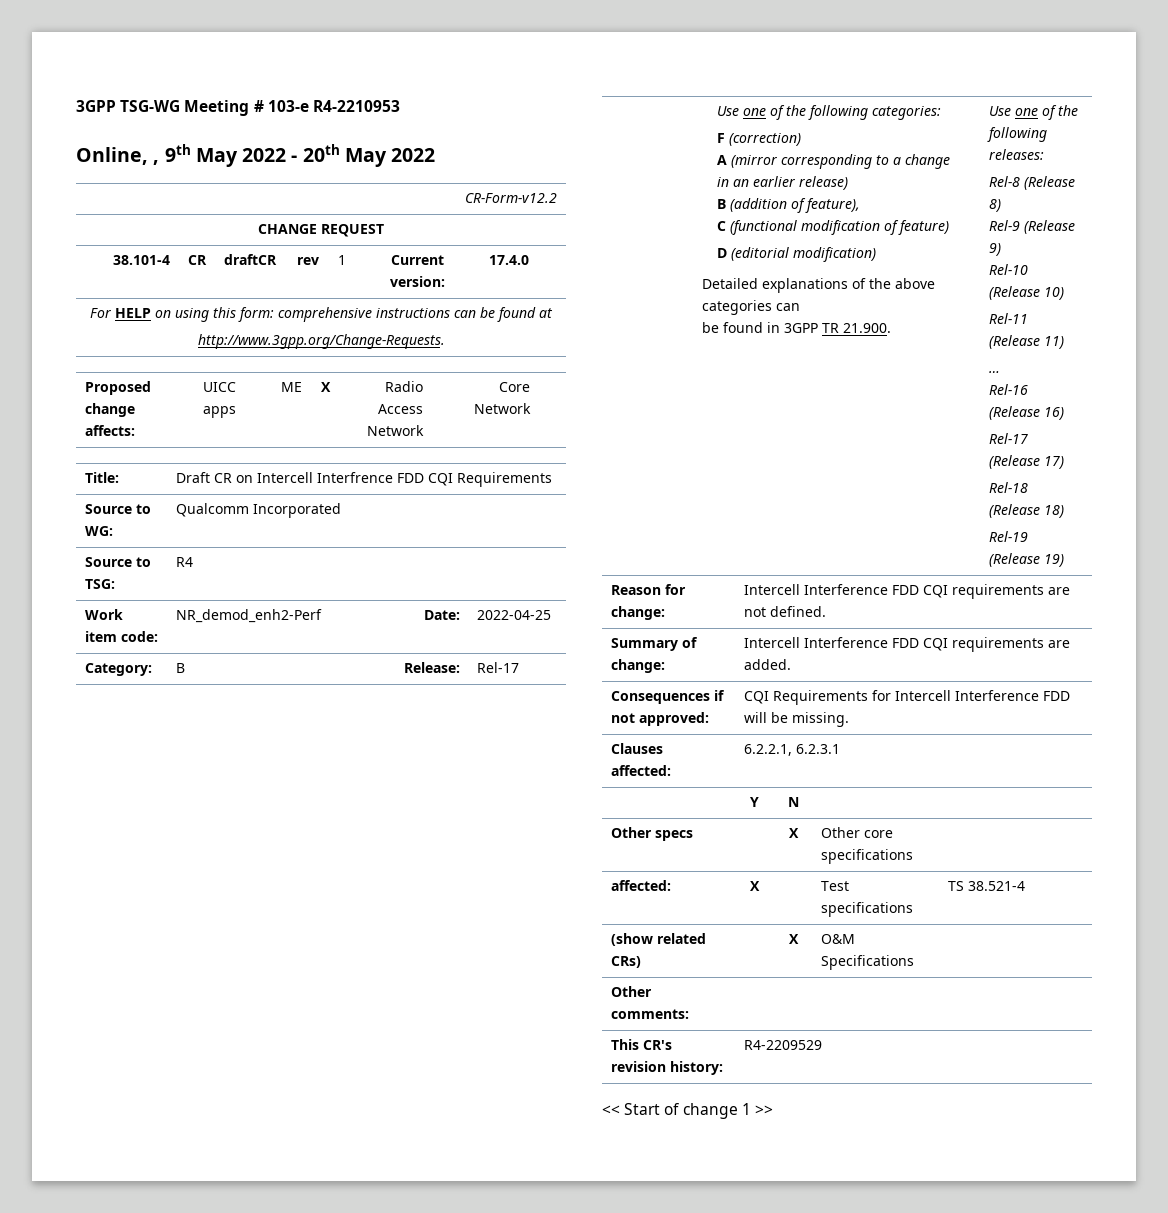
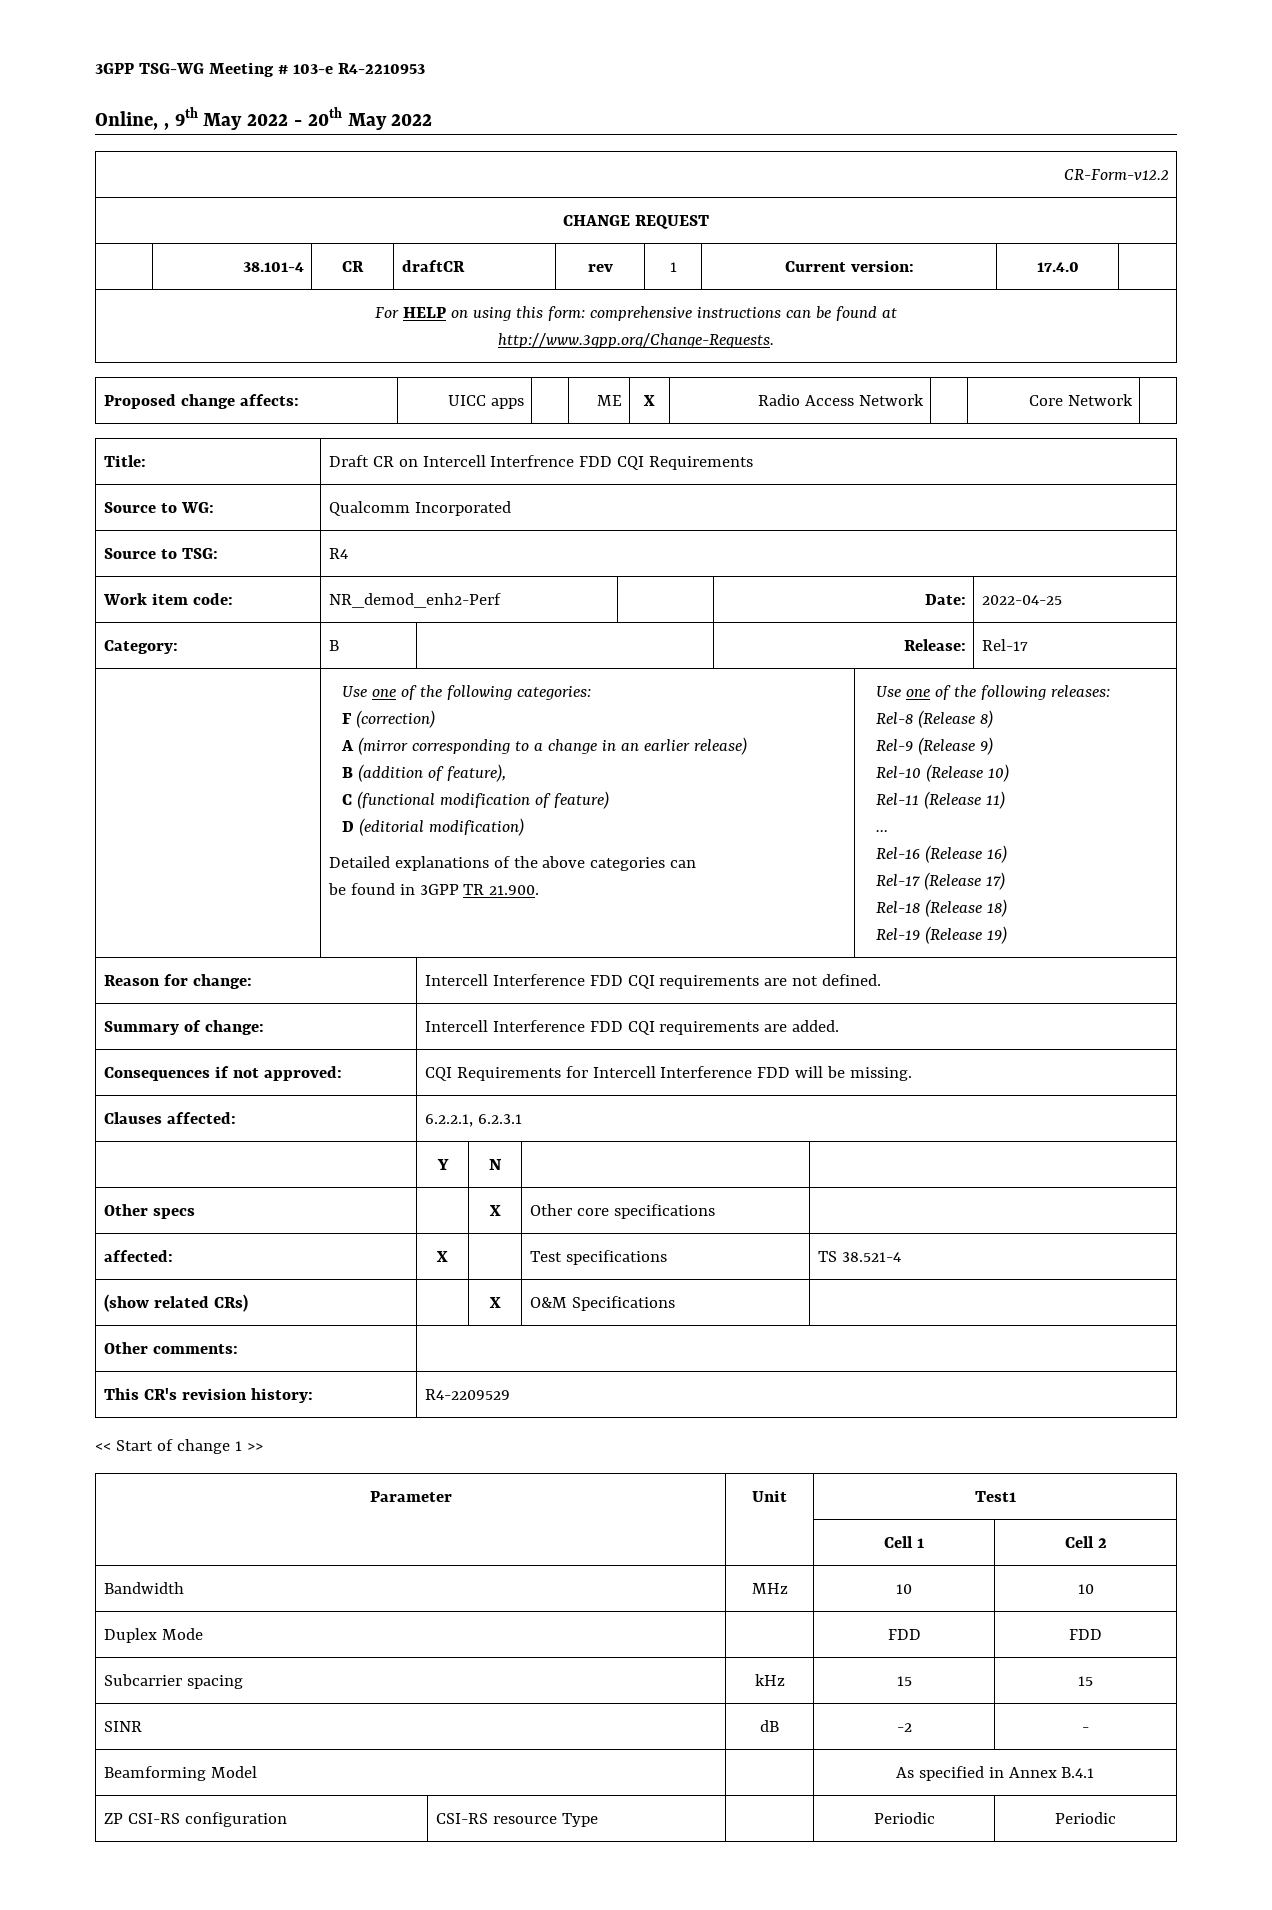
(773, 1110) none -> [369,1491,452,1502] [752,1490,787,1502] [974,1491,1016,1502] [884,1536,924,1548] [1064,1536,1107,1548] [103,1582,184,1594] [751,1583,788,1594] [896,1584,912,1594] [1077,1584,1094,1594] [103,1628,203,1643] [887,1629,921,1640] [1069,1629,1102,1640] [103,1674,243,1689] [754,1674,785,1686] [896,1676,912,1686] [1078,1676,1093,1686] [103,1721,142,1732] [760,1720,779,1732] [896,1723,912,1732] [1082,1727,1089,1732] [103,1766,257,1781] [895,1766,1095,1781] [103,1812,287,1827] [435,1813,598,1827] [873,1812,935,1824] [1055,1812,1116,1824] // Parameter | Unit | Test1 // | | Cell 1 | Cell 2 // Bandwidth | MHz | 10 | 10 // Duplex Mode | | FDD | FDD // Subcarrier spacing | kHz | 15 | 15 // SINR | dB | -2 | - // Beamforming Model | | As specified in Annex B.4.1 // ZP CSI-RS configuration | CSI-RS resource Type | | Periodic | Periodic

